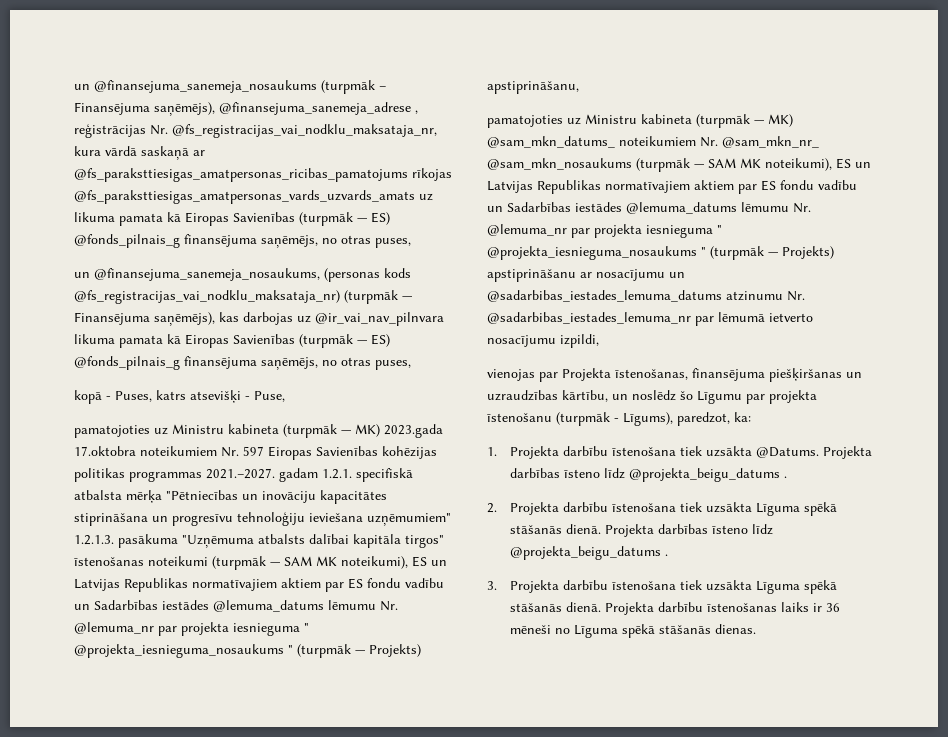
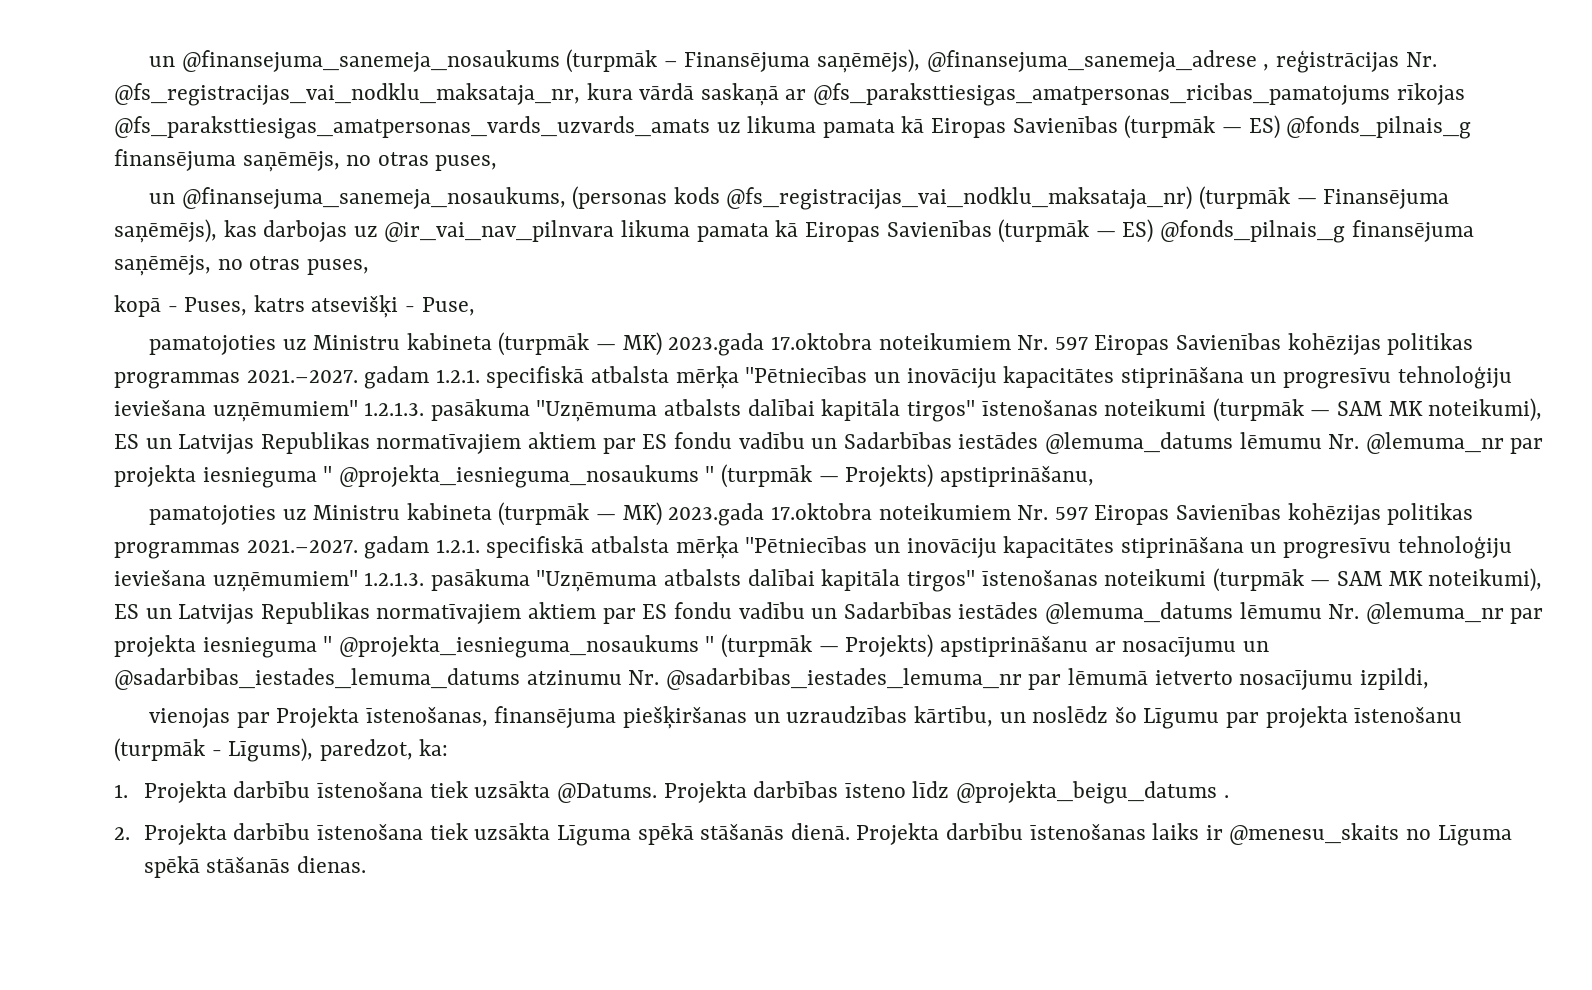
[487,136,819,148] [487,158,632,170] @sam_mkn_datums_ noteikumiem Nr. @sam_mkn_nr_ @sam_mkn_nosaukums -> [668,503,1474,526] [114,536,1512,559] [114,569,1207,592] 2023.gada 17.oktobra noteikumiem Nr. 597 Eiropas Savienības kohēzijas politikas programmas 2021.–2027. gadam 1.2.1. specifiskā atbalsta mērķa "Pētniecības un inovāciju kapacitātes stiprināšana un progresīvu tehnoloģiju ieviešana uzņēmumiem" 1.2.1.3. pasākuma "Uzņēmuma atbalsts dalībai kapitāla tirgos" īstenošanas noteikumi
[658,524,774,535] [510,546,669,560] [487,580,838,594] [510,602,655,615] darbības īsteno līdz @projekta_beigu_datums . // 3. Projekta darbību īstenošana tiek uzsākta Līguma spēkā stāšanās dienā. Projekta -> (940, 834) none
[826,603,841,612] [510,625,552,634] 36 mēneši -> [1229,823,1400,845] @menesu_skaits

